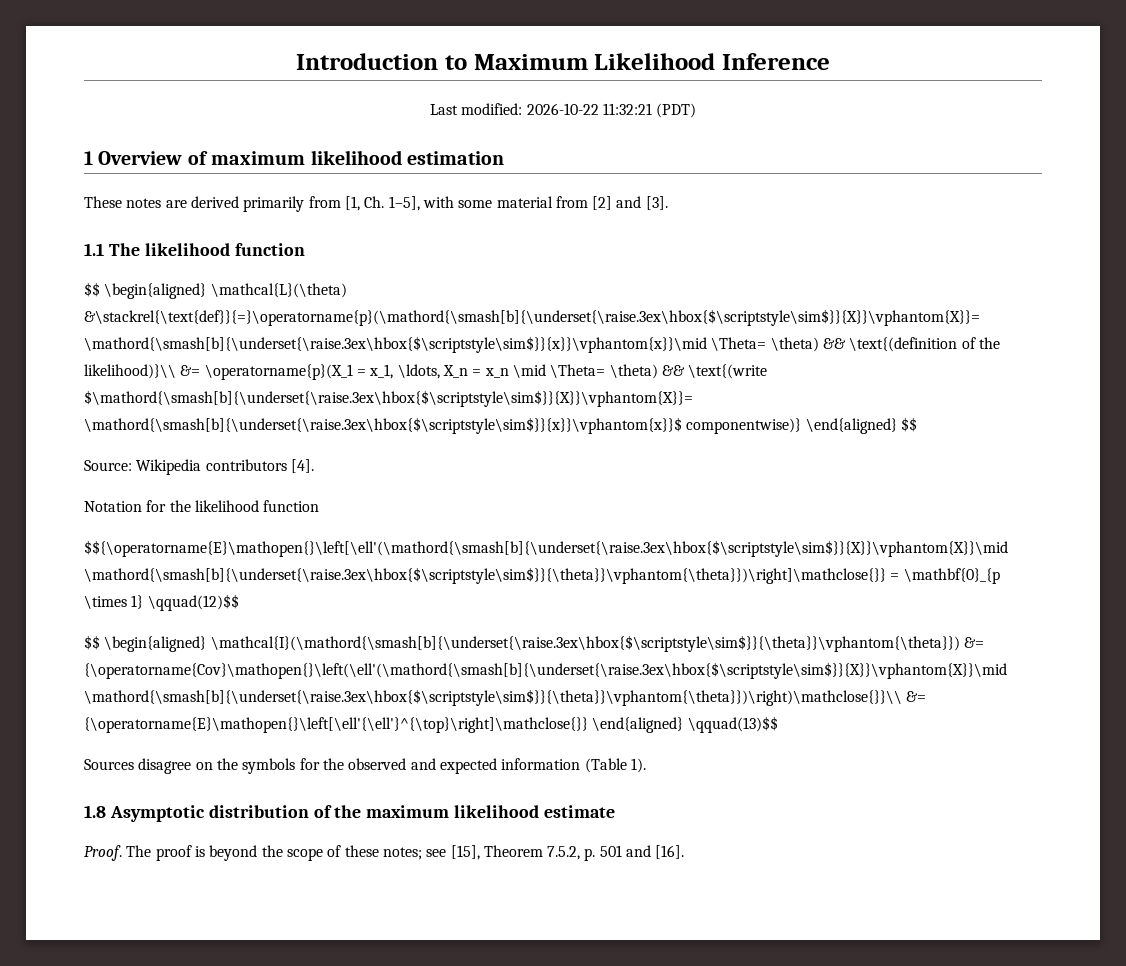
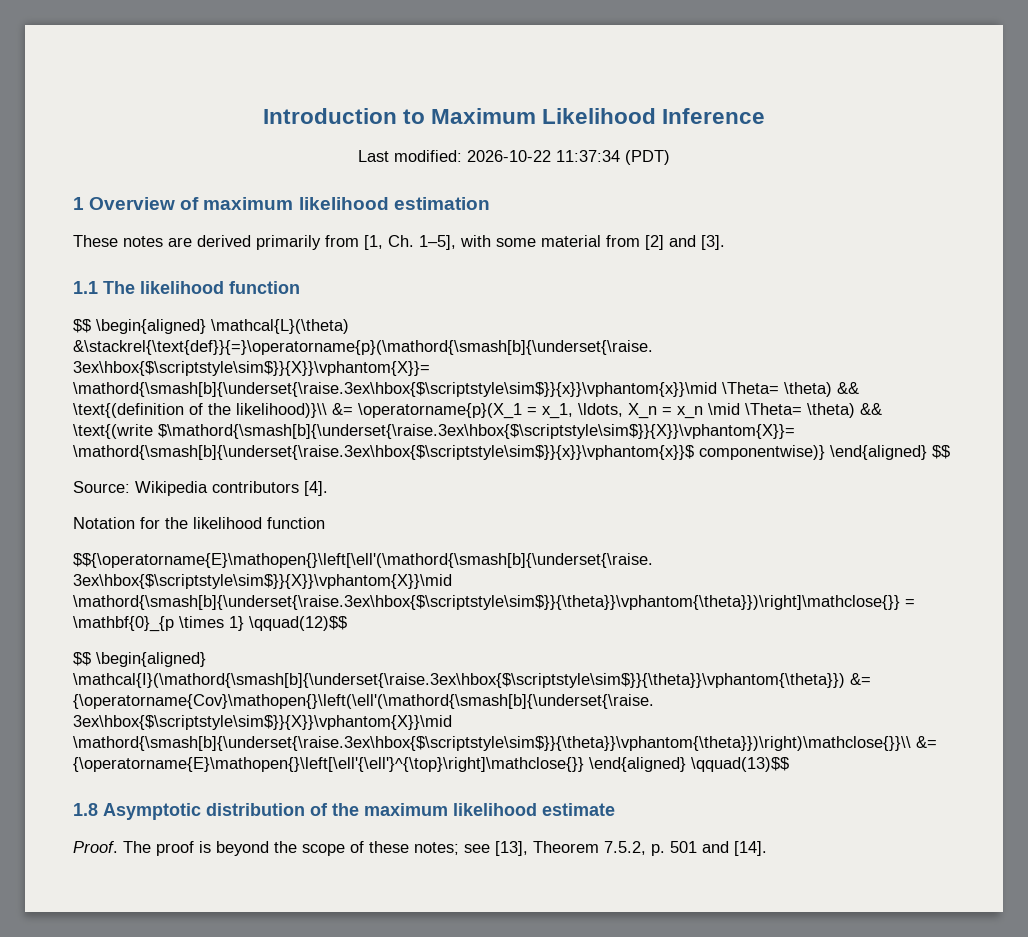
[602,103,652,115] 11:32:21 -> [556,150,620,162] 11:37:34
[84,758,646,774] // Sources disagree on the symbols for the observed and expected information (Table 1). -> (789, 764) none
[450,845,480,860] [15], -> [495,841,528,856] [13],
[655,845,685,859] [16]. -> [734,841,767,856] [14].

